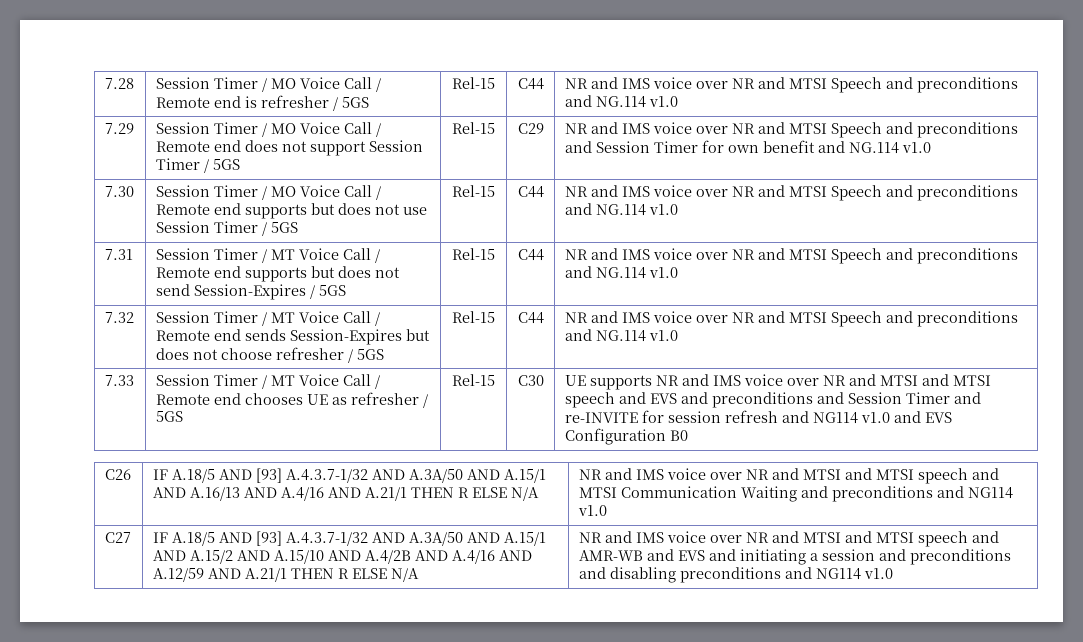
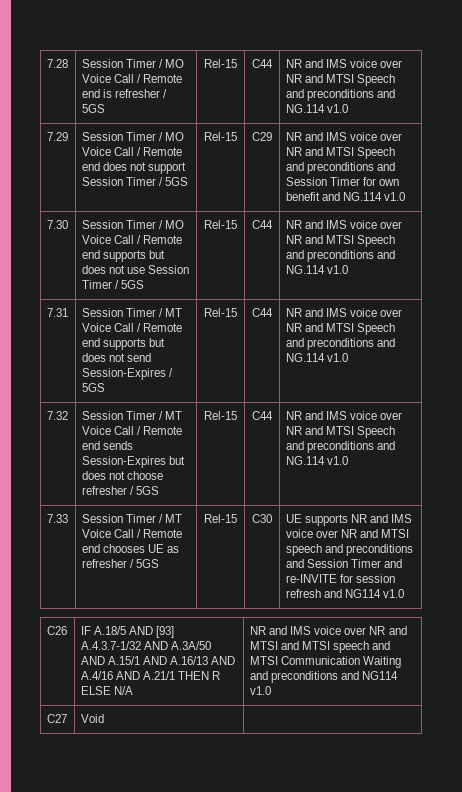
[921,374,991,386] [564,392,677,408] and MTSI speech and EVS -> [285,544,322,556] speech
[893,411,952,423] [564,428,688,445] and EVS Configuration B0 -> (405, 593) none
[152,531,546,546] [152,550,532,564] [152,568,419,582] [578,531,999,547] [578,549,1011,565] [578,567,893,583] IF A.18/5 AND [93] A.4.3.7-1/32 AND A.3A/50 AND A.15/1 AND A.15/2 AND A.15/10 AND A.4/2B AND A.4/16 AND A.12/59 AND A.21/1 THEN R ELSE N/A | NR and IMS voice over NR and MTSI and MTSI speech and AMR-WB and EVS and initiating a session and preconditions and disabling preconditions and NG114 v1.0 -> [80,714,104,723] Void |

